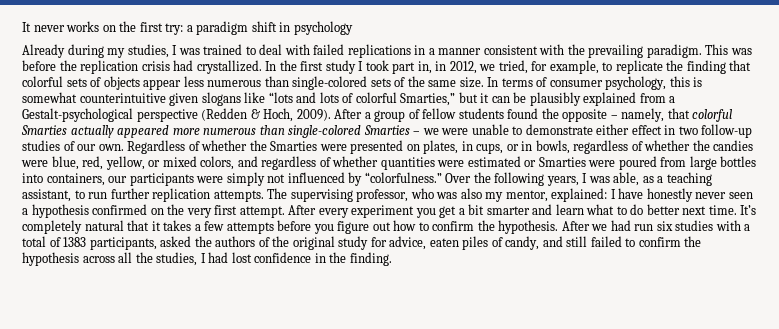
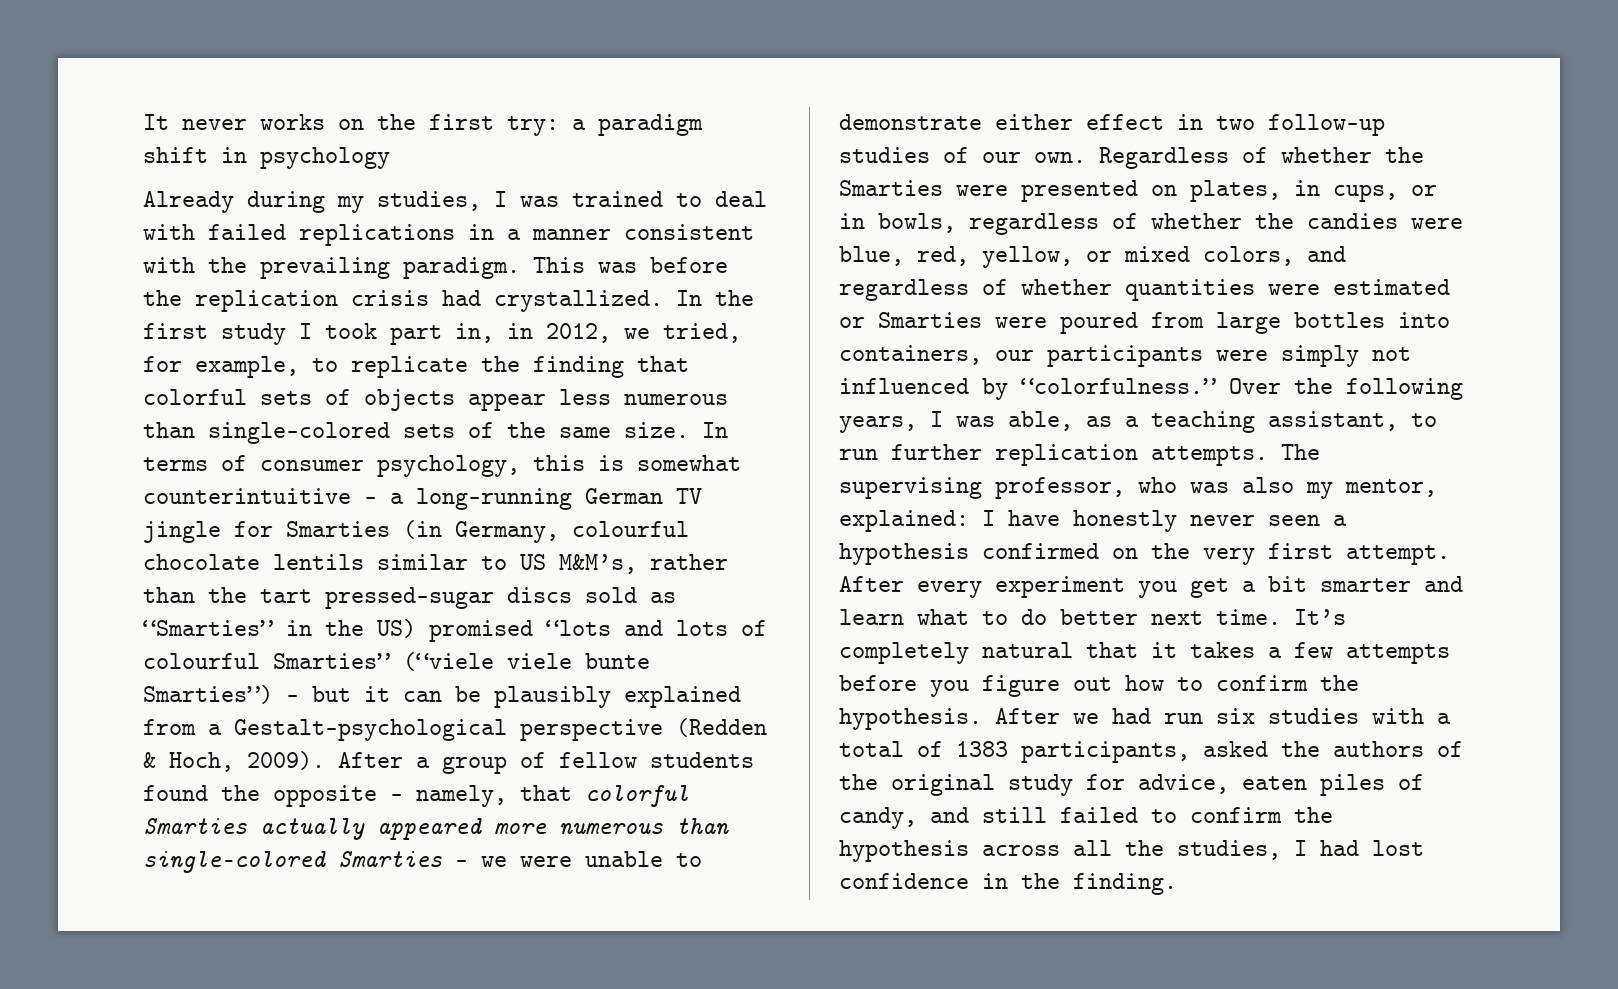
[169,92,456,106] given slogans like “lots and lots of colorful Smarties,” -> [364,488,702,510] [143,520,689,543] [143,554,728,574] [143,587,676,609] [143,619,767,642] [143,652,650,671] [143,685,299,704] — a long-running German TV jingle for Smarties (in Germany, colourful chocolate lentils similar to US M&M’s, rather than the tart pressed-sugar discs sold as “Smarties” in the US) promised “lots and lots of colourful Smarties” (“viele viele bunte Smarties”) —

